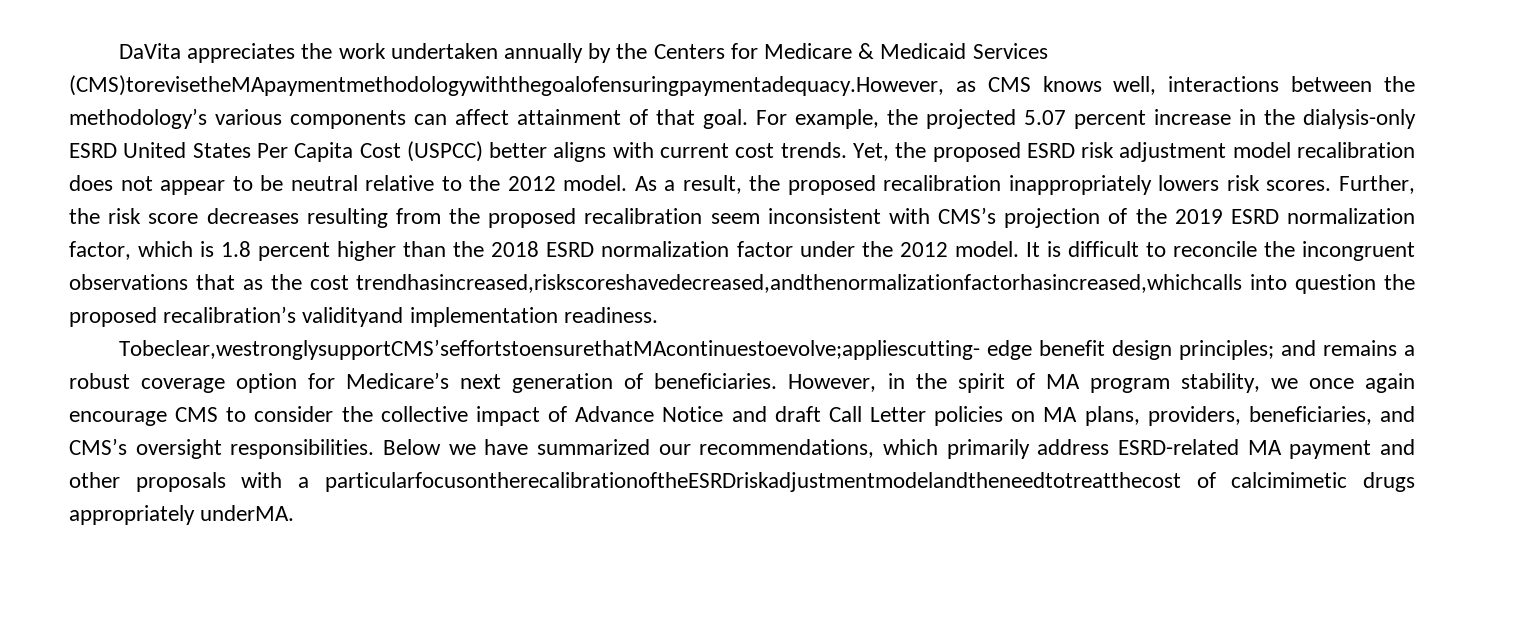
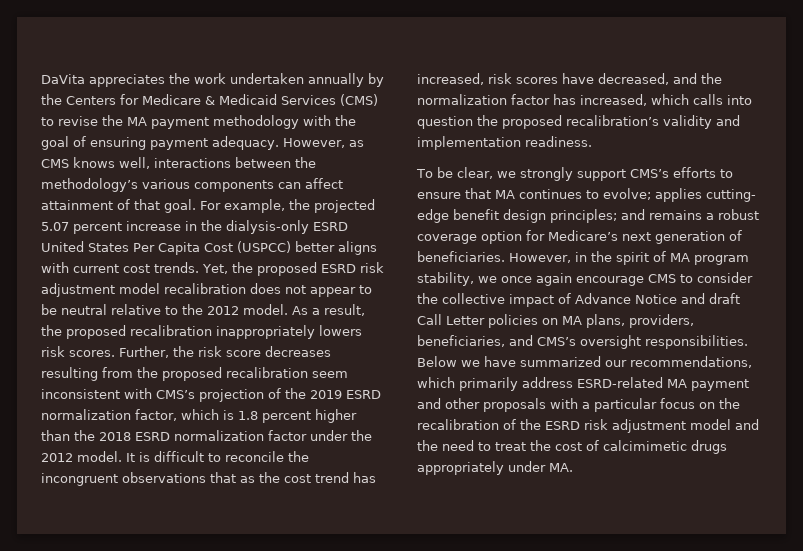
[69,75,944,96] (CMS)torevisetheMApaymentmethodologywiththegoalofensuringpaymentadequacy.However, -> [340,94,378,106] [41,115,356,129] [41,136,345,150] (CMS) to revise the MA payment methodology with the goal of ensuring payment adequacy. However,
[356,274,1243,293] trendhasincreased,riskscoreshavedecreased,andthenormalizationfactorhasincreased,whichcalls -> [315,472,376,483] [417,73,722,85] [417,94,723,106] trend has increased, risk scores have decreased, and the normalization factor has increased, which calls
[302,307,404,327] validityand -> [663,115,740,129] validity and
[118,339,980,360] Tobeclear,westronglysupportCMS’seffortstoensurethatMAcontinuestoevolve;appliescutting- -> [416,167,733,181] [417,188,756,202] To be clear, we strongly support CMS’s efforts to ensure that MA continues to evolve; applies cutting-
[324,472,1181,492] particularfocusontherecalibrationoftheESRDriskadjustmentmodelandtheneedtotreatthecost -> [594,398,740,412] [417,419,759,433] [417,440,582,451] particular focus on the recalibration of the ESRD risk adjustment model and the need to treat the cost
[200,505,295,521] underMA. -> [508,461,573,472] under MA.

